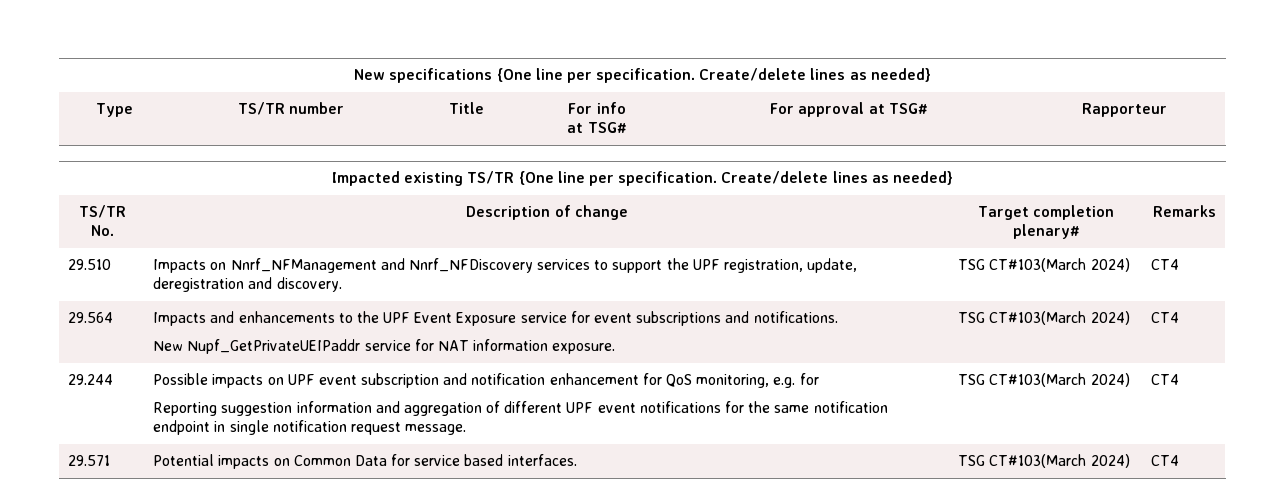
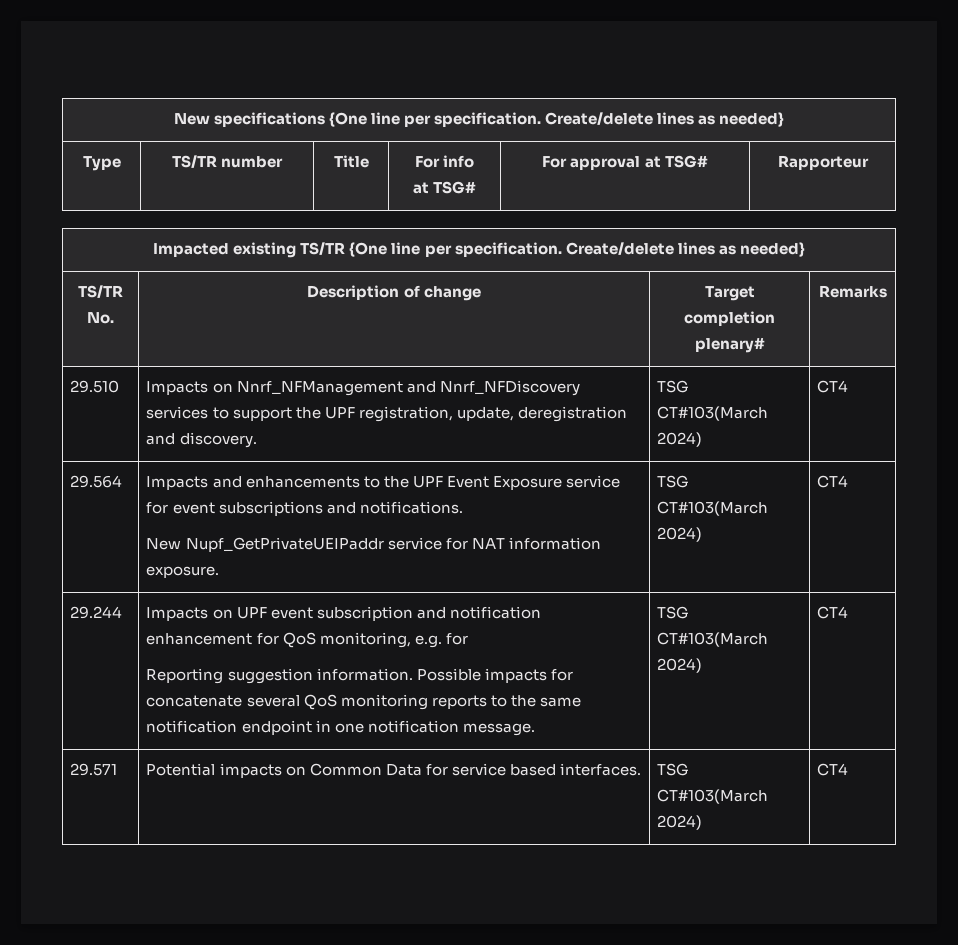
[153,373,264,388] Possible impacts -> [146,607,209,621] Impacts
[296,401,745,416] information and aggregation of different UPF event notifications for -> [316,668,573,683] [146,694,507,710] information. Possible impacts for concatenate several QoS monitoring reports to
[229,420,401,435] single notification request -> [334,720,459,733] one notification

